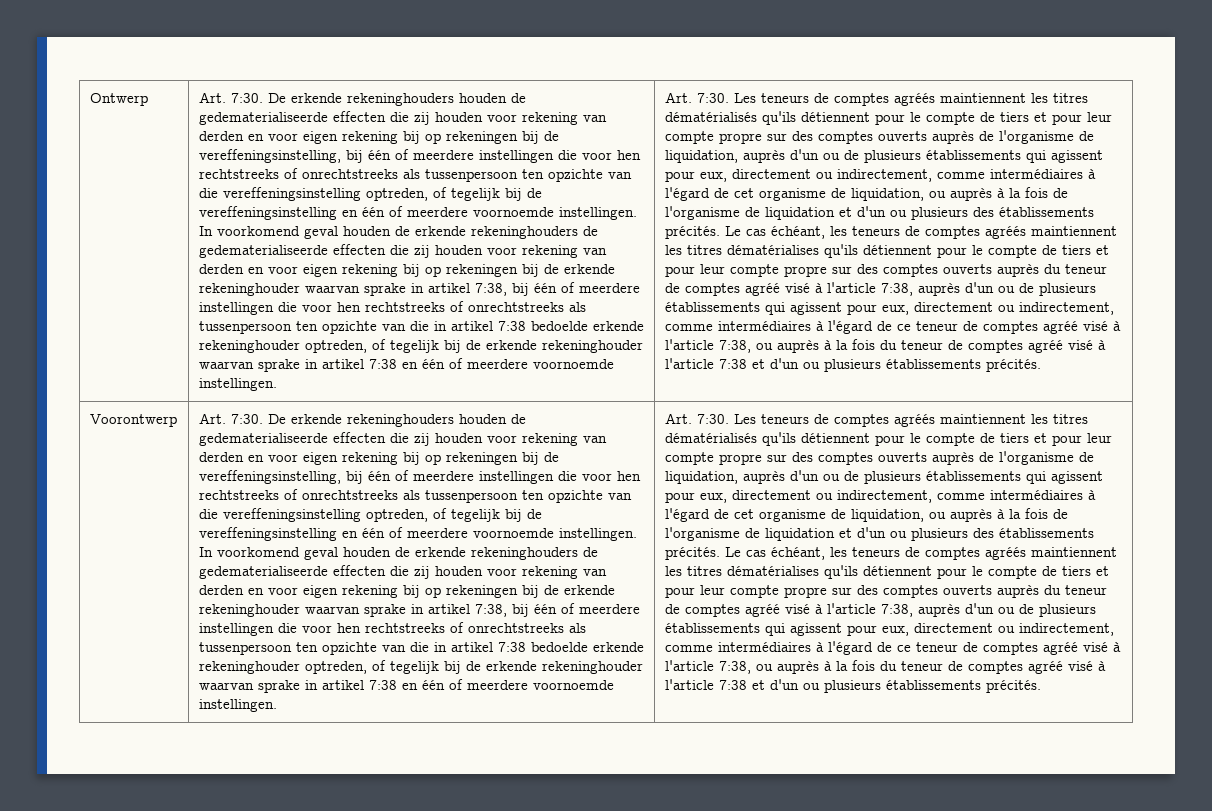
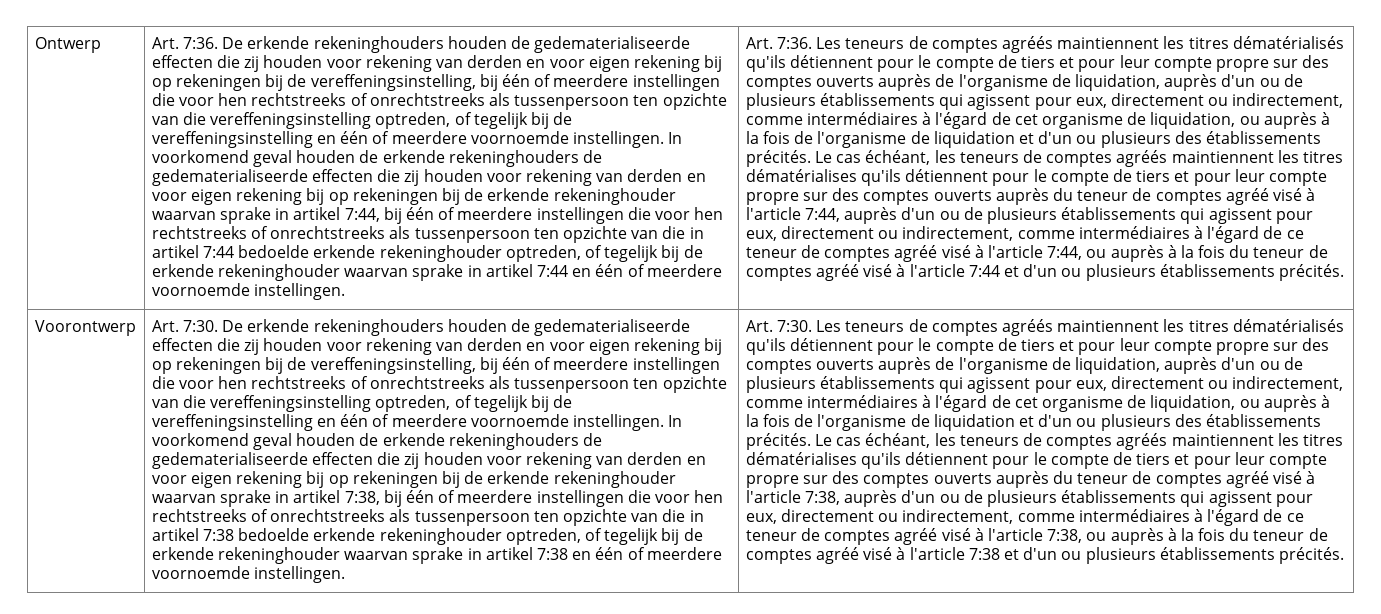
[230,93,263,103] 7:30. -> [183,37,219,49] 7:36.
[474,283,507,296] 7:38, -> [344,208,380,222] 7:44,
[497,321,526,331] 7:38 -> [203,246,235,258] 7:44
[368,358,614,369] [198,378,277,391] [664,92,729,103] 7:38 en één of meerdere voornoemde instellingen. | Art. 7:30. -> [537,264,722,277] [151,283,346,300] [745,37,813,49] 7:44 en één of meerdere voornoemde instellingen. | Art. 7:36.
[880,283,913,296] 7:38, -> [805,208,841,222] 7:44,
[718,340,751,353] 7:38, -> [1047,246,1083,260] 7:44,
[718,359,747,369] 7:38 -> [968,265,1000,277] 7:44

